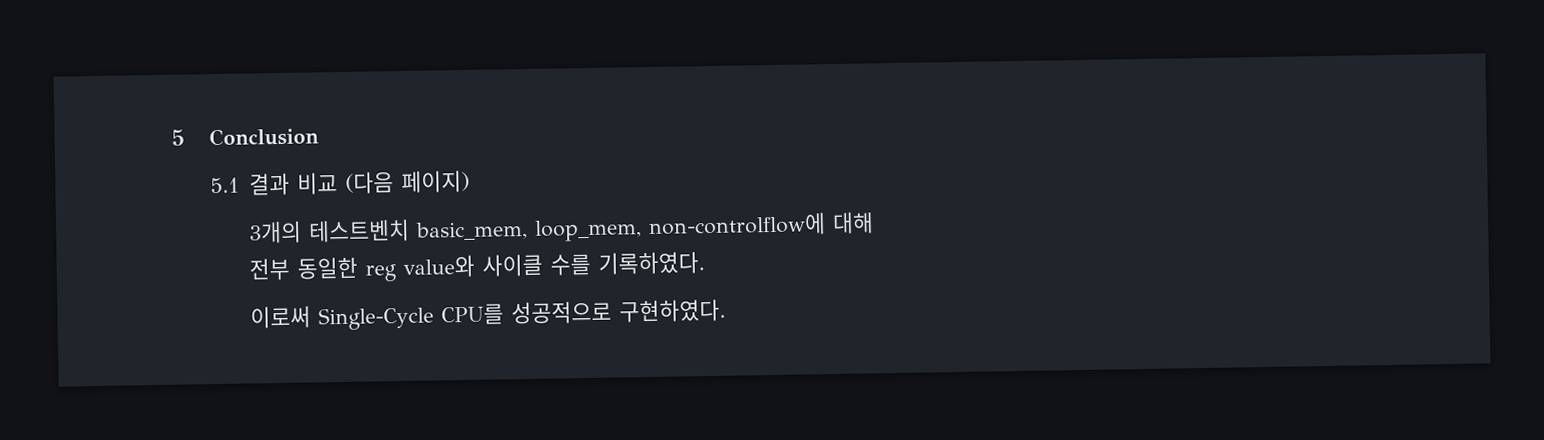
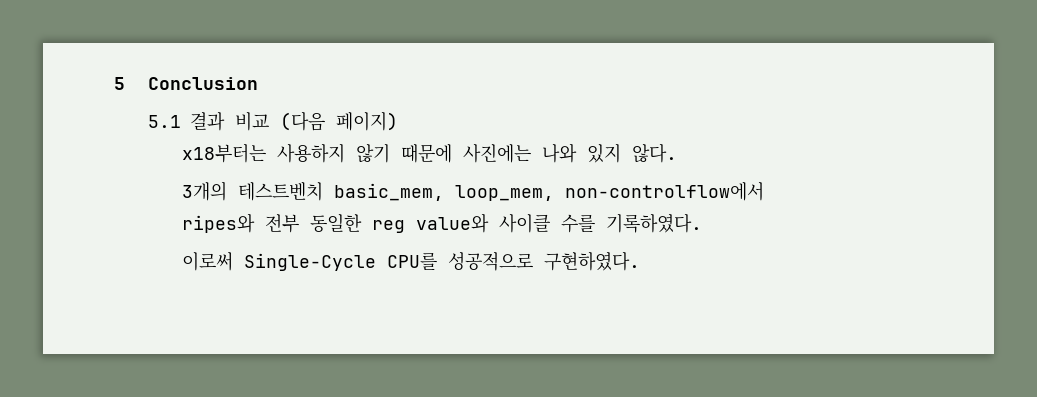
(470, 181) none -> [181,143,677,163] // x18부터는 사용하지 않기 때문에 사진에는 나와 있지 않다.
[648,211,875,237] non-controlflow에 대해 // -> [564,182,764,201] [181,213,255,233] non-controlflow에서 // ripes와

